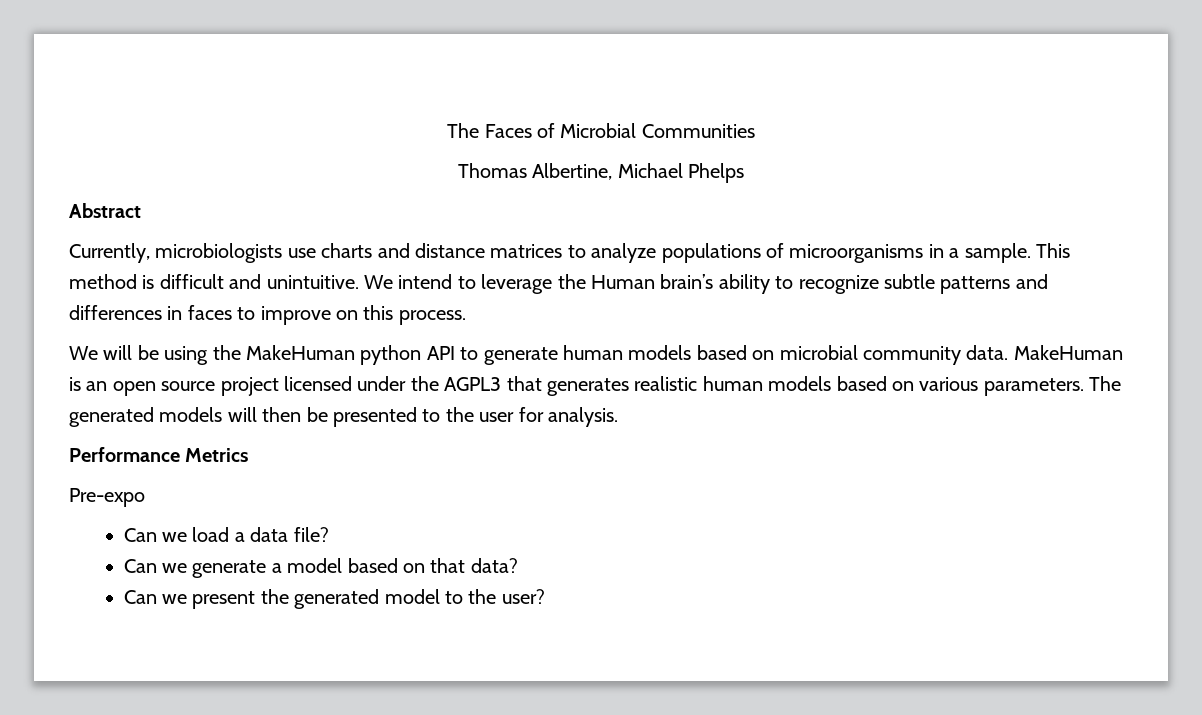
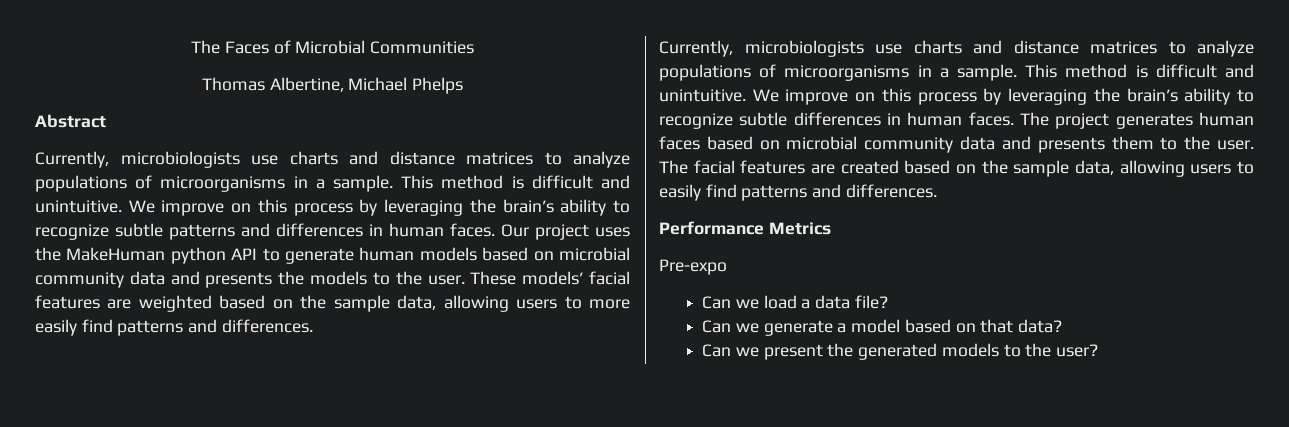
[398,274,655,294] intend to leverage the Human -> [161,199,496,216] improve on this process by leveraging the
[187,305,466,325] [69,345,209,365] faces to improve on this process. // We will be using -> [389,223,630,240] human faces. Our project uses
[966,345,1123,360] [69,376,1122,396] [69,407,618,427] data. MakeHuman is an open source project licensed under the AGPL3 that generates realistic human models based on various parameters. The generated models will then be presented to the user for analysis. -> [129,271,630,288] [35,295,630,312] [35,319,313,336] [659,40,1254,57] [659,64,1254,81] [659,88,1254,105] [659,112,1254,129] [659,136,1254,153] [659,160,1254,177] [659,184,937,201] data and presents the models to the user. These models’ facial features are weighted based on the sample data, allowing users to more easily find patterns and differences. // Currently, microbiologists use charts and distance matrices to analyze populations of microorganisms in a sample. This method is difficult and unintuitive. We improve on this process by leveraging the brain’s ability to recognize subtle differences in human faces. The project generates human faces based on microbial community data and presents them to the user. The facial features are created based on the sample data, allowing users to easily find patterns and differences.
[384,589,440,604] model -> [941,343,999,357] models

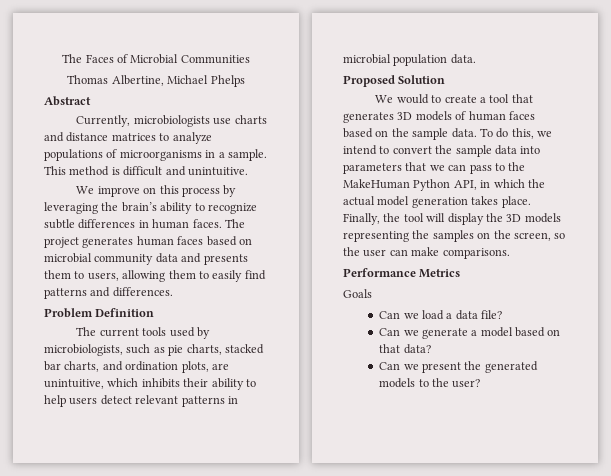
[128,199,631,216] [35,223,630,240] [35,247,630,264] [35,271,630,288] [35,295,630,312] [35,319,313,336] [659,40,1254,57] [659,64,1254,81] [659,89,746,102] We improve on this process by leveraging the brain’s ability to recognize subtle patterns and differences in human faces. Our project uses the MakeHuman python API to generate human models based on microbial community data and presents the models to the user. These models’ facial features are weighted based on the sample data, allowing users to more easily find patterns and differences. // Currently, microbiologists use charts and distance matrices to analyze populations of microorganisms in a sample. This method is difficult and unintuitive. -> (248, 171) //
[1184,136,1254,150] [659,160,1232,177] the user. The facial features are created based on the sample data, allowing users -> [87,270,196,282] users, allowing them
(937, 191) none -> [44,308,155,318] [76,327,210,339] [44,344,264,356] [44,361,229,373] [44,378,256,390] [44,395,238,407] [343,54,476,66] [343,75,446,87] [375,94,533,104] [343,111,535,123] [343,128,552,140] [343,145,541,157] [343,162,526,174] [343,179,545,191] [343,196,531,208] [343,213,561,225] [343,230,566,242] [343,247,510,259] // Problem Definition // The current tools used by microbiologists, such as pie charts, stacked bar charts, and ordination plots, are unintuitive, which inhibits their ability to help users detect relevant patterns in microbial population data. // Proposed Solution // We would to create a tool that generates 3D models of human faces based on the sample data. To do this, we intend to convert the sample data into parameters that we can pass to the MakeHuman Python API, in which the actual model generation takes place. Finally, the tool will display the 3D models representing the samples on the screen, so the user can make comparisons.
[659,259,727,275] Pre-expo -> [343,289,372,298] Goals

